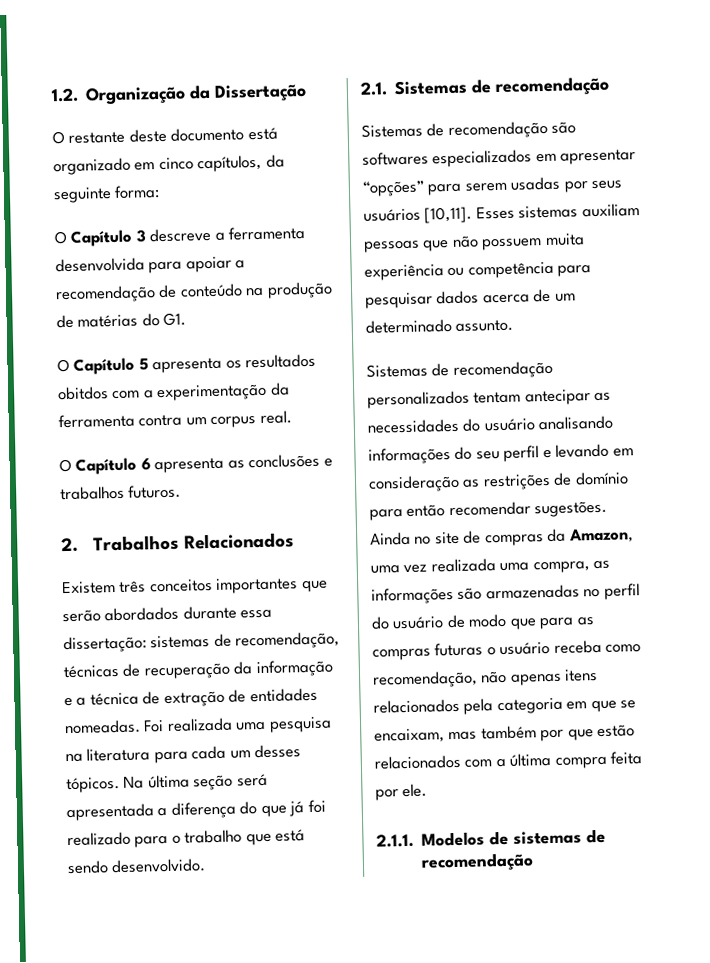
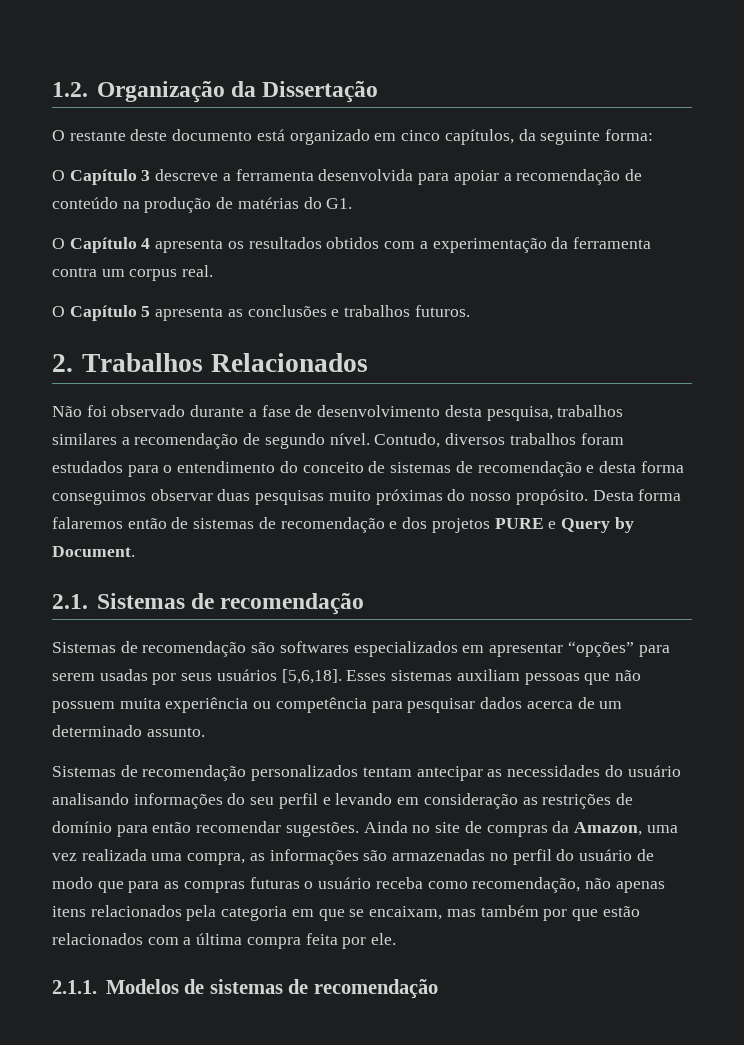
[138,358,149,371] 5 -> [141,238,151,249] 4
[57,386,109,401] obitdos -> [326,237,380,249] obtidos
[140,458,151,471] 6 -> [141,306,151,317] 5
[62,577,328,595] [62,605,273,623] [63,631,341,654] [63,659,334,680] [64,687,318,708] [64,716,332,735] [65,744,302,764] [66,773,268,794] [66,799,326,822] [67,829,306,848] [67,858,207,875] Existem três conceitos importantes que serão abordados durante essa dissertação: sistemas de recomendação, técnicas de recuperação da informação e a técnica de extração de entidades nomeadas. Foi realizada uma pesquisa na literatura para cada um desses tópicos. Na última seção será apresentada a diferença do que já foi realizado para o trabalho que está sendo desenvolvido. -> [52,405,624,421] [52,433,624,449] [52,461,684,477] [52,489,682,505] [52,517,634,533] [52,546,135,557] Não foi observado durante a fase de desenvolvimento desta pesquisa, trabalhos similares a recomendação de segundo nível. Contudo, diversos trabalhos foram estudados para o entendimento do conceito de sistemas de recomendação e desta forma conseguimos observar duas pesquisas muito próximas do nosso propósito. Desta forma falaremos então de sistemas de recomendação e dos projetos PURE e Query by Document.
[424,206,473,224] [10,11]. -> [281,669,342,684] [5,6,18].

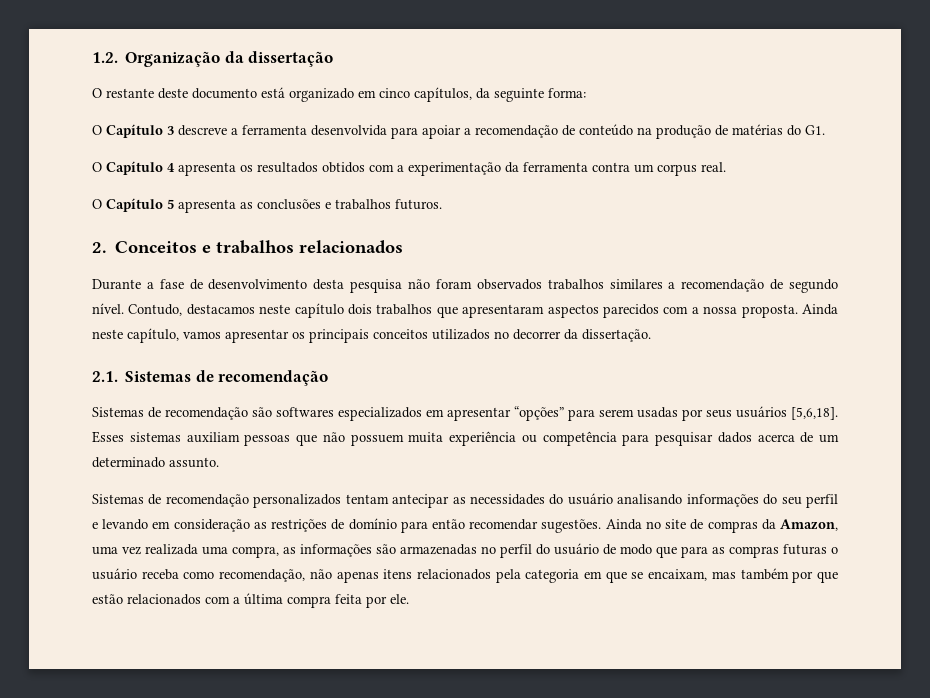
[262,81,379,103] Dissertação -> [248,51,334,67] dissertação
[82,353,368,372] [52,405,245,417] Trabalhos Relacionados // Não foi observado durante -> [115,240,404,254] [92,279,141,290] Conceitos e trabalhos relacionados // Durante
[486,406,553,421] pesquisa, -> [350,279,542,293] pesquisa não foram observados
[445,433,624,445] [52,461,684,477] [52,489,682,505] [52,517,634,533] [52,546,135,557] diversos trabalhos foram estudados para o entendimento do conceito de sistemas de recomendação e desta forma conseguimos observar duas pesquisas muito próximas do nosso propósito. Desta forma falaremos então de sistemas de recomendação e dos projetos PURE e Query by Document. -> [186,303,838,318] [92,328,651,343] destacamos neste capítulo dois trabalhos que apresentaram aspectos parecidos com a nossa proposta. Ainda neste capítulo, vamos apresentar os principais conceitos utilizados no decorrer da dissertação.
[52,979,438,999] // 2.1.1. Modelos de sistemas de recomendação -> (409, 599) none

